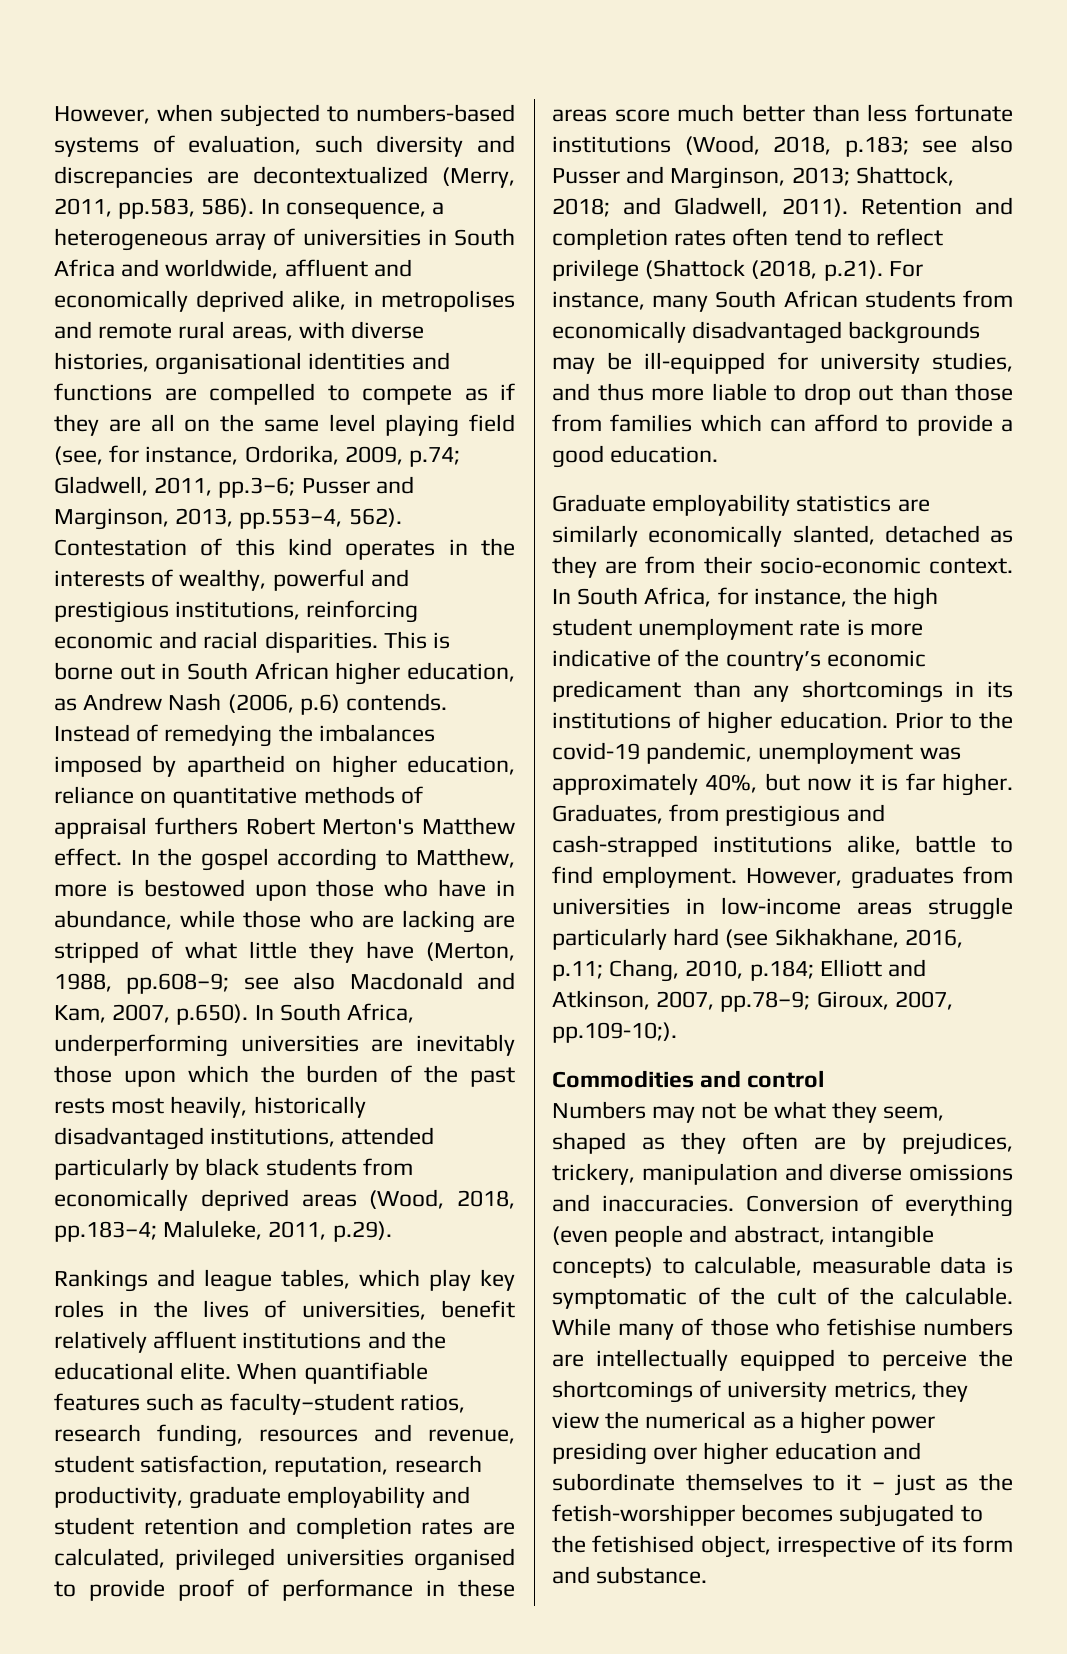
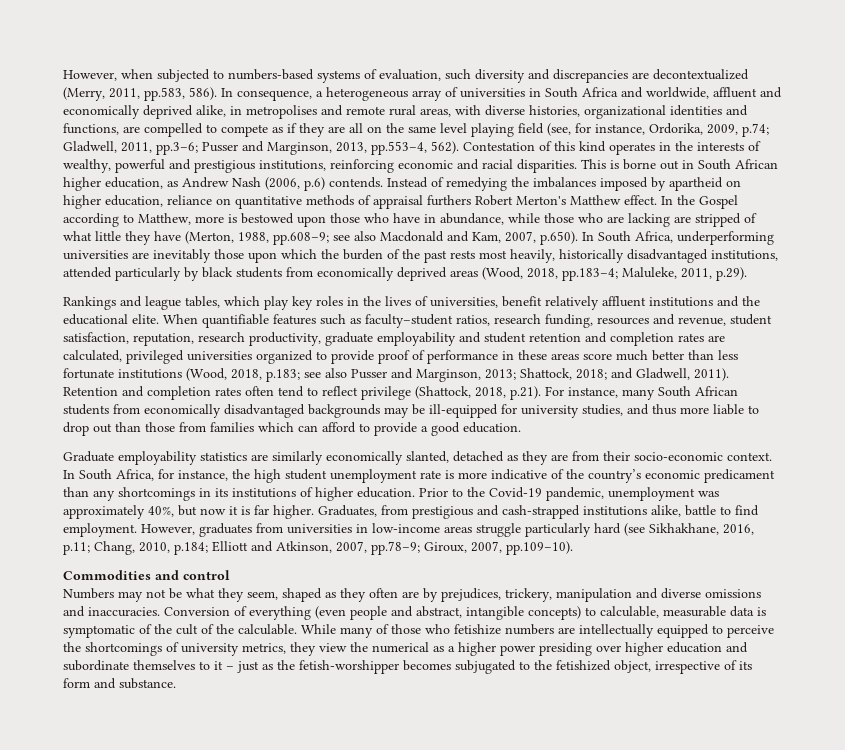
[155,352,303,375] organisational -> [584,105,666,119] organizational
[54,383,152,401] functions -> [63,123,119,135] functions,
[200,848,269,871] gospel -> [699,195,738,209] Gospel
[414,1548,515,1571] organised -> [256,350,313,364] organized
[645,259,818,279] (Shattock (2018, -> [415,386,506,399] (Shattock, 2018,
[552,742,640,760] covid-19 -> [489,487,542,498] Covid-19
[552,1022,677,1043] pp.109-10;). -> [506,541,573,555] pp.109–10).
[826,1318,916,1336] fetishise -> [454,624,501,635] fetishize
[592,1535,695,1553] fetishised -> [556,660,611,671] fetishized

